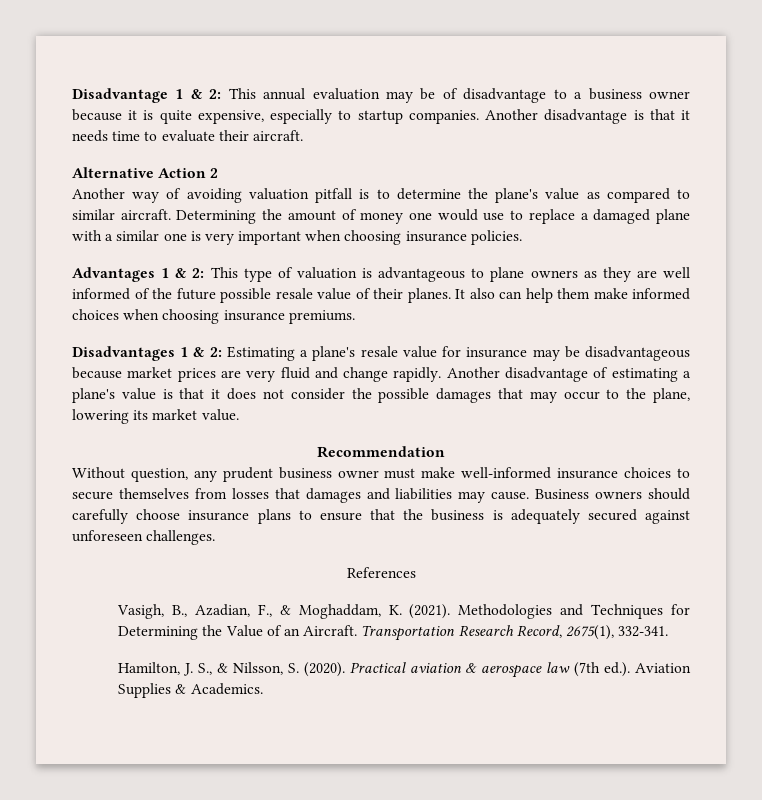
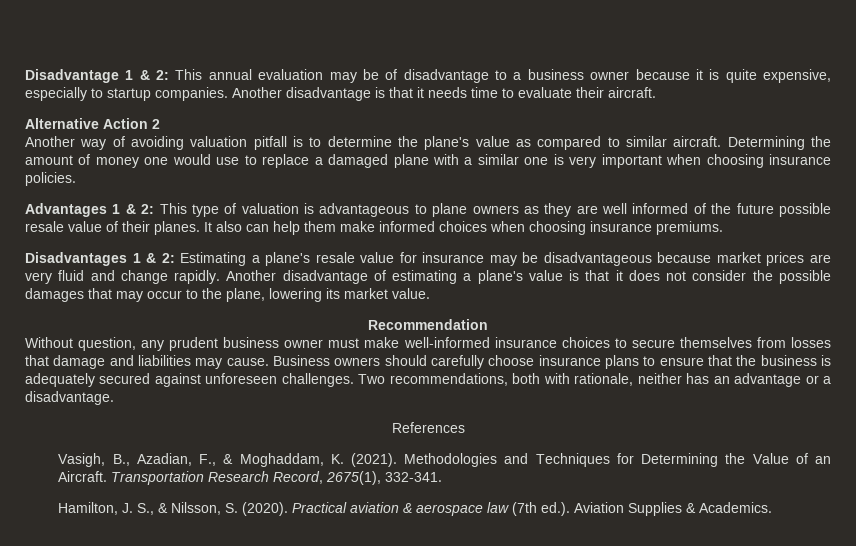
[305,488,361,503] damages -> [53,355,106,369] damage
(216, 537) none -> [358,373,832,387] [25,391,114,405] Two recommendations, both with rationale, neither has an advantage or a disadvantage.

